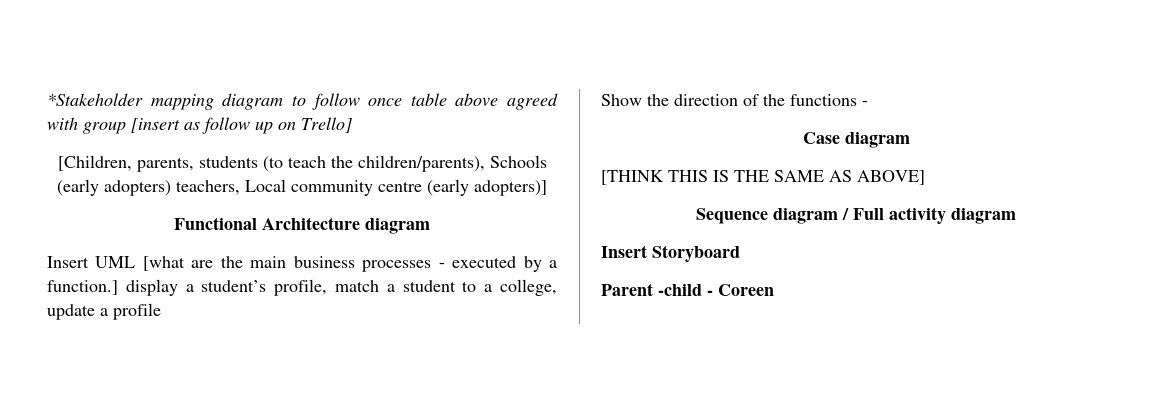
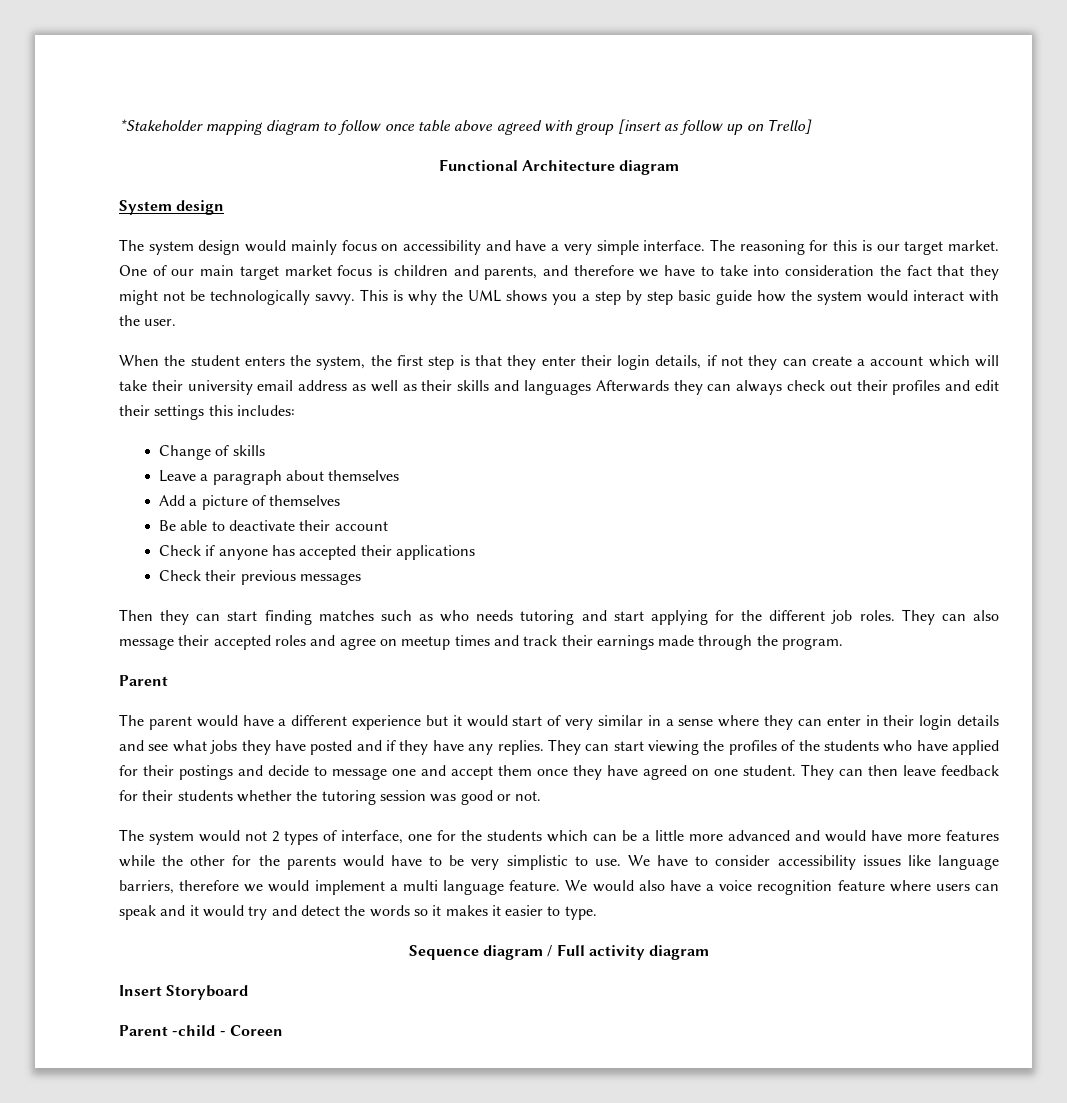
[57,155,547,172] [57,179,547,196] [174,217,430,234] [47,256,557,272] [47,279,558,296] [47,303,161,320] [601,94,868,106] [802,132,910,148] [601,170,925,185] [Children, parents, students (to teach the children/parents), Schools (early adopters) teachers, Local community centre (early adopters)] // Functional Architecture diagram // Insert UML [what are the main business processes - executed by a function.] display a student’s profile, match a student to a college, update a profile // Show the direction of the functions - // Case diagram // [THINK THIS IS THE SAME AS ABOVE] -> [438,159,680,175] [119,200,225,215] [119,239,999,255] [119,265,1000,280] [119,289,999,305] [119,315,177,326] [119,355,999,370] [119,380,1000,395] [119,405,295,420] [159,445,265,460] [159,470,400,485] [159,495,341,510] [159,520,388,531] [159,545,476,560] [159,570,362,585] [119,609,999,625] [119,635,844,650] [119,675,168,686] [119,714,1000,730] [119,739,999,755] [119,764,999,780] [119,790,542,805] [119,829,999,845] [119,855,999,870] [119,880,999,895] [119,905,597,920] Functional Architecture diagram // System design // The system design would mainly focus on accessibility and have a very simple interface. The reasoning for this is our target market. One of our main target market focus is children and parents, and therefore we have to take into consideration the fact that they might not be technologically savvy. This is why the UML shows you a step by step basic guide how the system would interact with the user. // When the student enters the system, the first step is that they enter their login details, if not they can create a account which will take their university email address as well as their skills and languages Afterwards they can always check out their profiles and edit their settings this includes: // Change of skills // Leave a paragraph about themselves // Add a picture of themselves // Be able to deactivate their account // Check if anyone has accepted their applications // Check their previous messages // Then they can start finding matches such as who needs tutoring and start applying for the different job roles. They can also message their accepted roles and agree on meetup times and track their earnings made through the program. // Parent // The parent would have a different experience but it would start of very similar in a sense where they can enter in their login details and see what jobs they have posted and if they have any replies. They can start viewing the profiles of the students who have applied for their postings and decide to message one and accept them once they have agreed on one student. They can then leave feedback for their students whether the tutoring session was good or not. // The system would not 2 types of interface, one for the students which can be a little more advanced and would have more features while the other for the parents would have to be very simplistic to use. We have to consider accessibility issues like language barriers, therefore we would implement a multi language feature. We would also have a voice recognition feature where users can speak and it would try and detect the words so it makes it easier to type.

